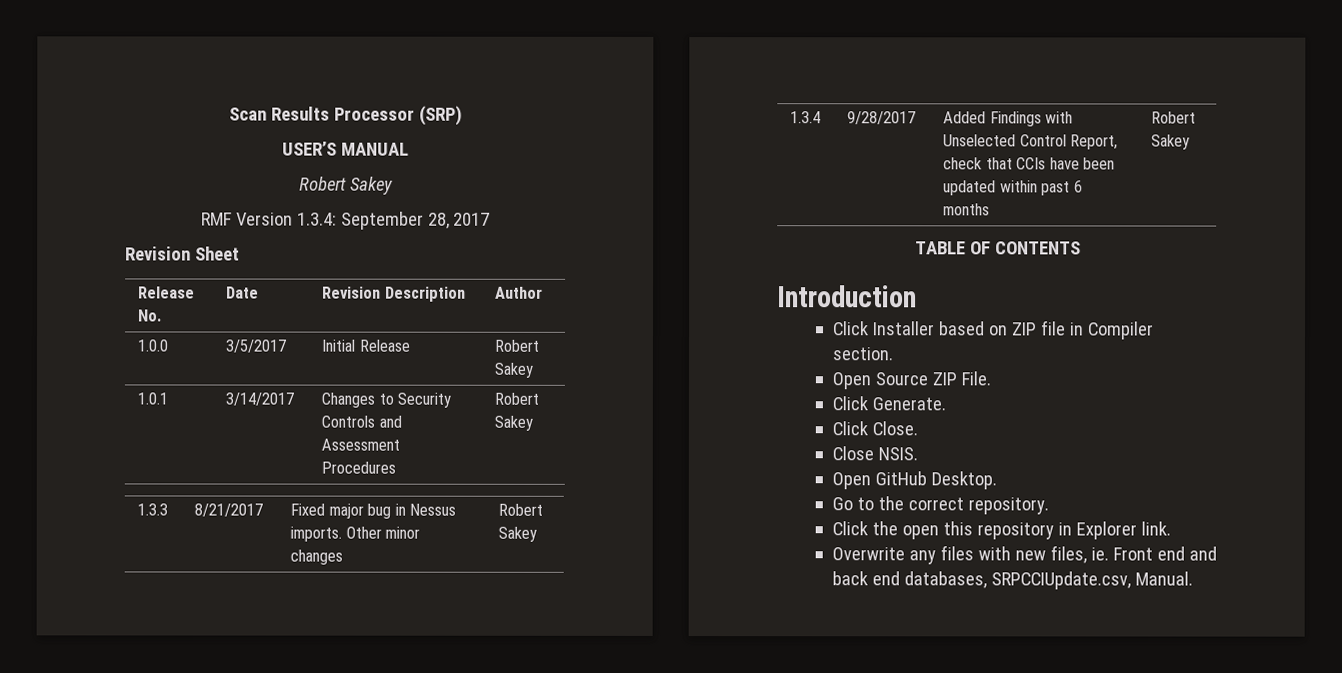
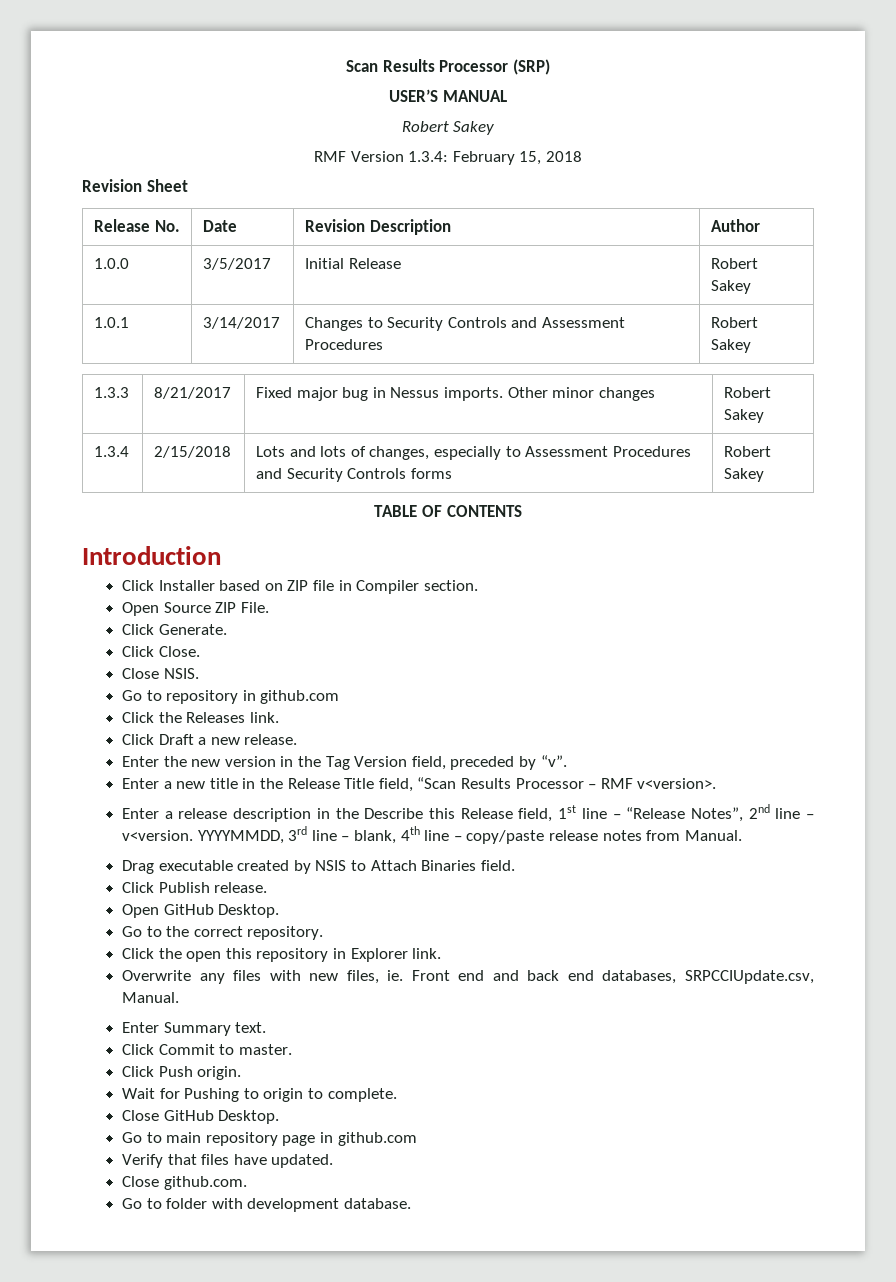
[340,211,491,230] September 28, 2017 -> [452,151,582,165] February 15, 2018
[847,111,917,125] [943,111,1074,127] [943,134,1119,150] [943,157,1116,170] [943,180,1083,196] [943,203,991,216] 9/28/2017 | Added Findings with Unselected Control Report, check that CCIs have been updated within past 6 months -> [154,446,232,458] [256,446,691,460] [256,468,452,482] 2/15/2018 | Lots and lots of changes, especially to Assessment Procedures and Security Controls forms
(918, 454) none -> [122,690,340,704] [122,712,279,723] [122,734,298,745] [122,755,567,770] [122,777,717,792] [122,804,815,822] [122,826,742,844] [122,860,515,874] [122,882,268,893] // Go to repository in github.com // Click the Releases link. // Click Draft a new release. // Enter the new version in the Tag Version field, preceded by “v”. // Enter a new title in the Release Title field, “Scan Results Processor – RMF v<version>. // Enter a release description in the Describe this Release field, 1st line – “Release Notes”, 2nd line – v<version. YYYYMMDD, 3rd line – blank, 4th line – copy/paste release notes from Manual. // Drag executable created by NSIS to Attach Binaries field. // Click Publish release.
(1193, 578) none -> [122,1022,267,1036] [122,1044,292,1055] [122,1066,242,1080] [122,1088,397,1102] [122,1110,280,1124] [122,1132,417,1146] [122,1154,334,1168] [122,1176,247,1190] [122,1198,412,1212] // Enter Summary text. // Click Commit to master. // Click Push origin. // Wait for Pushing to origin to complete. // Close GitHub Desktop. // Go to main repository page in github.com // Verify that files have updated. // Close github.com. // Go to folder with development database.

